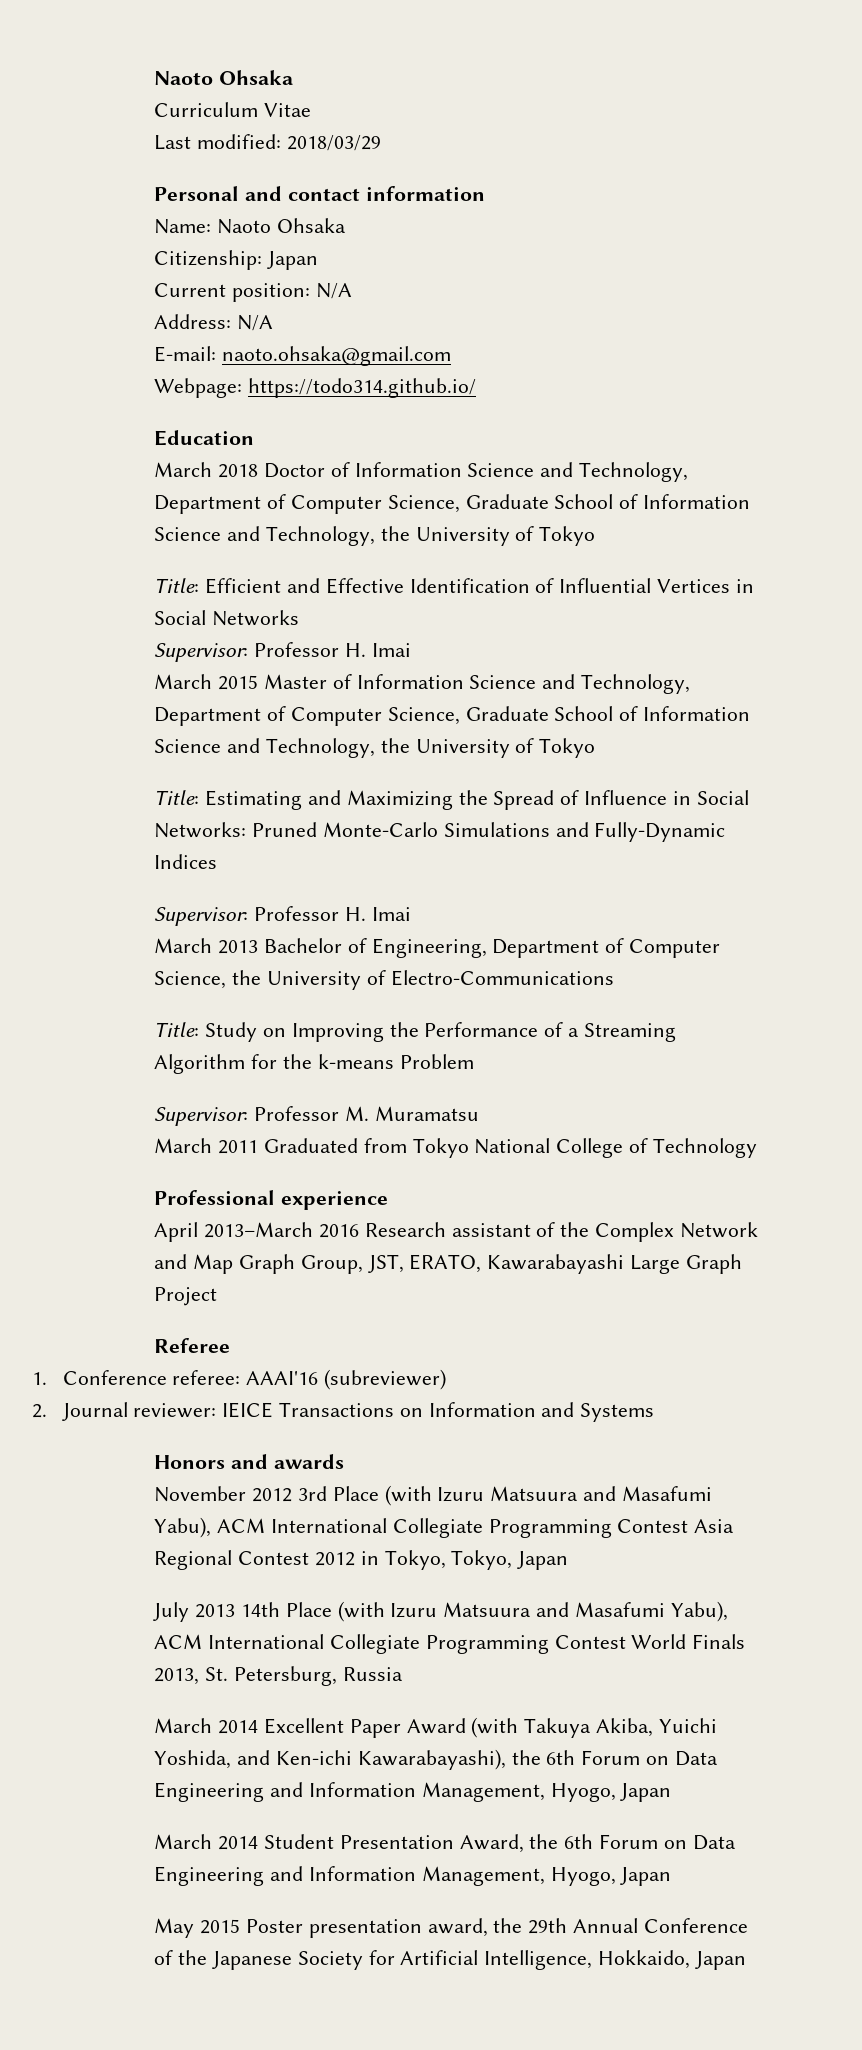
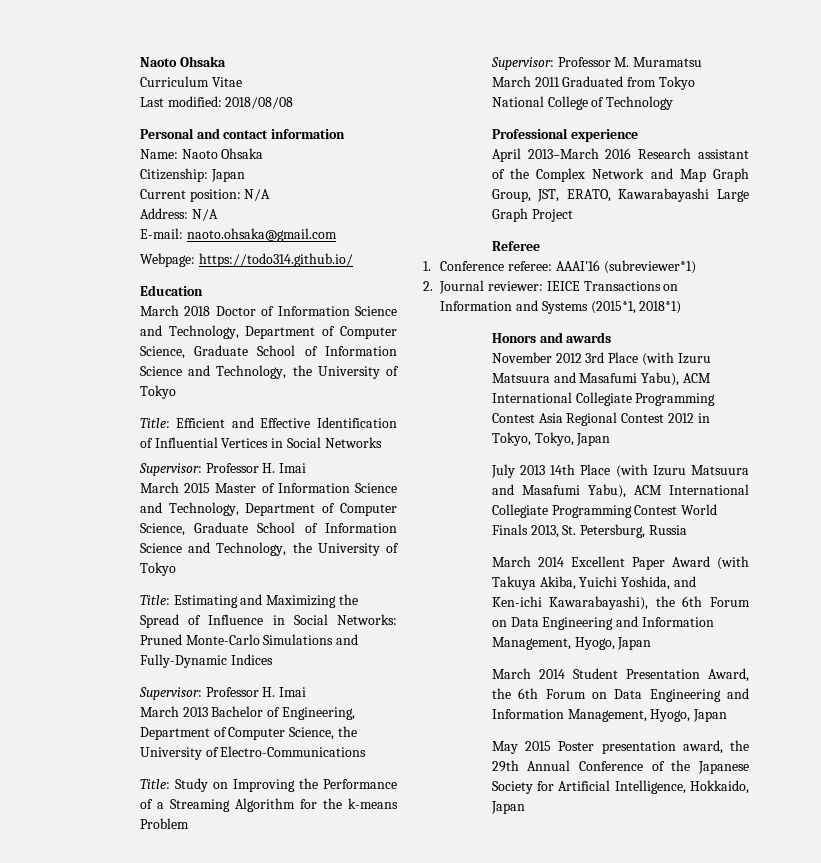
[286,135,381,151] 2018/03/29 -> [225,97,294,109] 2018/08/08
[323,1369,446,1390] (subreviewer) -> [603,260,696,274] (subreviewer*1)
(655, 1412) none -> [590,301,682,314] (2015*1, 2018*1)

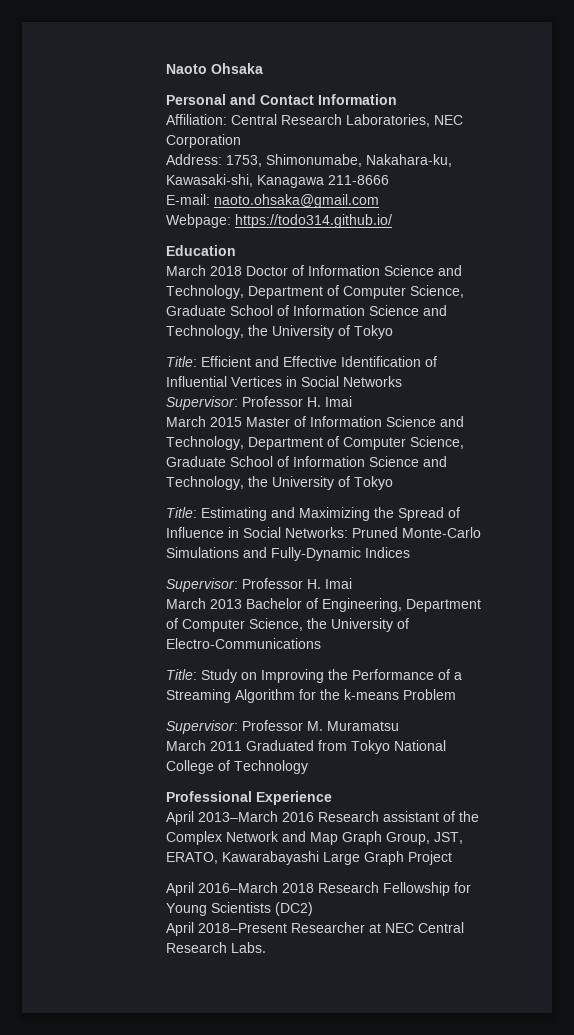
[139,56,226,67] [139,76,242,87] [139,96,294,109] [139,128,346,139] [139,148,264,159] [139,168,245,182] [139,189,271,202] [139,208,218,221] Naoto Ohsaka // Curriculum Vitae // Last modified: 2018/08/08 // Personal and contact information // Name: Naoto Ohsaka // Citizenship: Japan // Current position: N/A // Address: N/A -> [165,63,263,74] [165,94,397,105] [165,114,463,127] [165,134,241,148] [165,154,452,167] [165,174,389,188] Naoto Ohsaka // Personal and Contact Information // Affiliation: Central Research Laboratories, NEC Corporation // Address: 1753, Shimonumabe, Nakahara-ku, Kawasaki-shi, Kanagawa 211-8666
[570,129,638,142] experience -> [255,791,332,805] Experience
[491,241,540,251] [423,260,696,274] [423,280,679,294] [440,300,682,314] [491,332,612,343] [491,352,711,366] [491,372,711,386] [491,392,716,406] [491,412,710,426] [491,432,611,446] [490,464,749,478] [491,484,749,498] [491,504,718,518] [491,524,687,538] [491,556,749,570] [491,576,696,590] [491,596,750,610] [491,616,714,630] [491,637,652,650] [491,668,749,682] [491,688,749,702] [491,709,728,722] [491,740,749,754] [491,760,749,774] [491,780,749,794] [490,801,525,814] Referee // 1. Conference referee: AAAI'16 (subreviewer*1) // 2. Journal reviewer: IEICE Transactions on Information and Systems (2015*1, 2018*1) // Honors and awards // November 2012 3rd Place (with Izuru Matsuura and Masafumi Yabu), ACM International Collegiate Programming Contest Asia Regional Contest 2012 in Tokyo, Tokyo, Japan // July 2013 14th Place (with Izuru Matsuura and Masafumi Yabu), ACM International Collegiate Programming Contest World Finals 2013, St. Petersburg, Russia // March 2014 Excellent Paper Award (with Takuya Akiba, Yuichi Yoshida, and Ken-ichi Kawarabayashi), the 6th Forum on Data Engineering and Information Management, Hyogo, Japan // March 2014 Student Presentation Award, the 6th Forum on Data Engineering and Information Management, Hyogo, Japan // May 2015 Poster presentation award, the 29th Annual Conference of the Japanese Society for Artificial Intelligence, Hokkaido, Japan -> [165,882,471,896] [165,902,313,916] [165,922,464,936] [165,942,266,953] April 2016–March 2018 Research Fellowship for Young Scientists (DC2) // April 2018–Present Researcher at NEC Central Research Labs.

